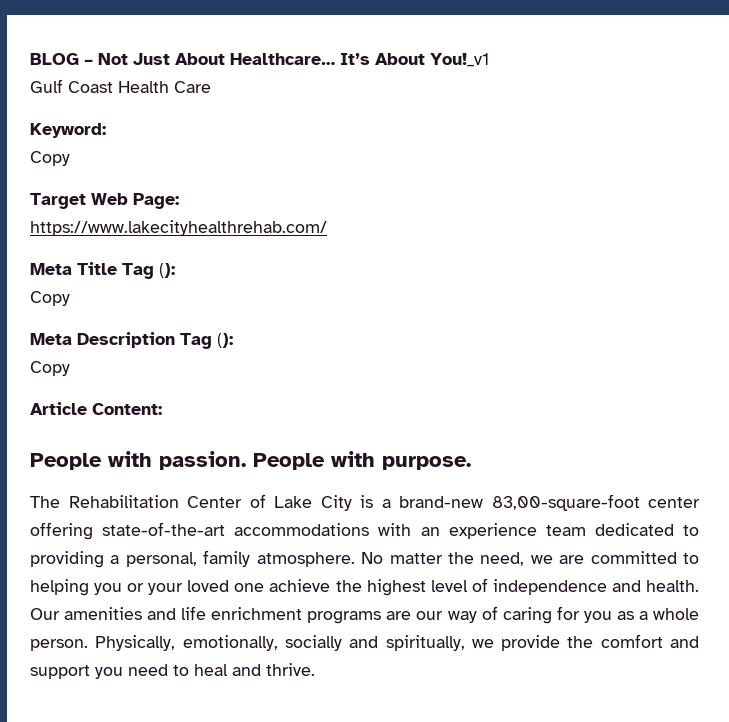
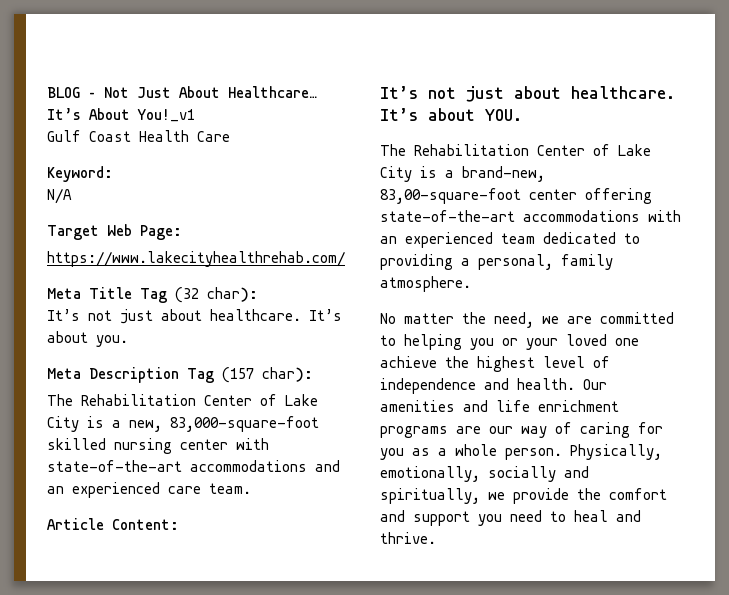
[30,151,70,166] Copy -> [47,188,72,204] N/A
[159,263,175,278] [30,291,70,306] [30,332,233,349] [30,361,70,376] [30,402,162,415] [30,451,471,470] [30,494,483,511] (): // Copy // Meta Description Tag (): // Copy // Article Content: // People with passion. People with purpose. // The Rehabilitation Center of Lake City is a brand-new -> [175,287,258,303] [47,309,342,324] [47,331,128,347] [47,367,313,383] [47,394,318,406] [47,416,319,432] [47,438,269,454] [47,460,340,472] [47,482,251,498] [47,518,179,530] [380,86,675,102] [380,108,522,121] [380,144,651,156] [380,166,545,182] (32 char): // It’s not just about healthcare. It’s about you. // Meta Description Tag (157 char): // The Rehabilitation Center of Lake City is a new, 83,000-square-foot skilled nursing center with state-of-the-art accommodations and an experienced care team. // Article Content: // It’s not just about healthcare. It’s about YOU. // The Rehabilitation Center of Lake City is a brand-new,
[448,523,537,539] experience -> [405,232,493,248] experienced
(355, 559) none -> (471, 284) //

